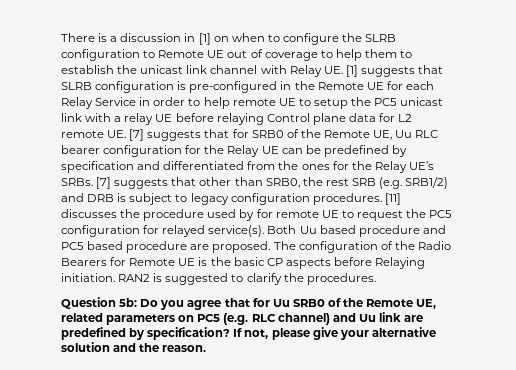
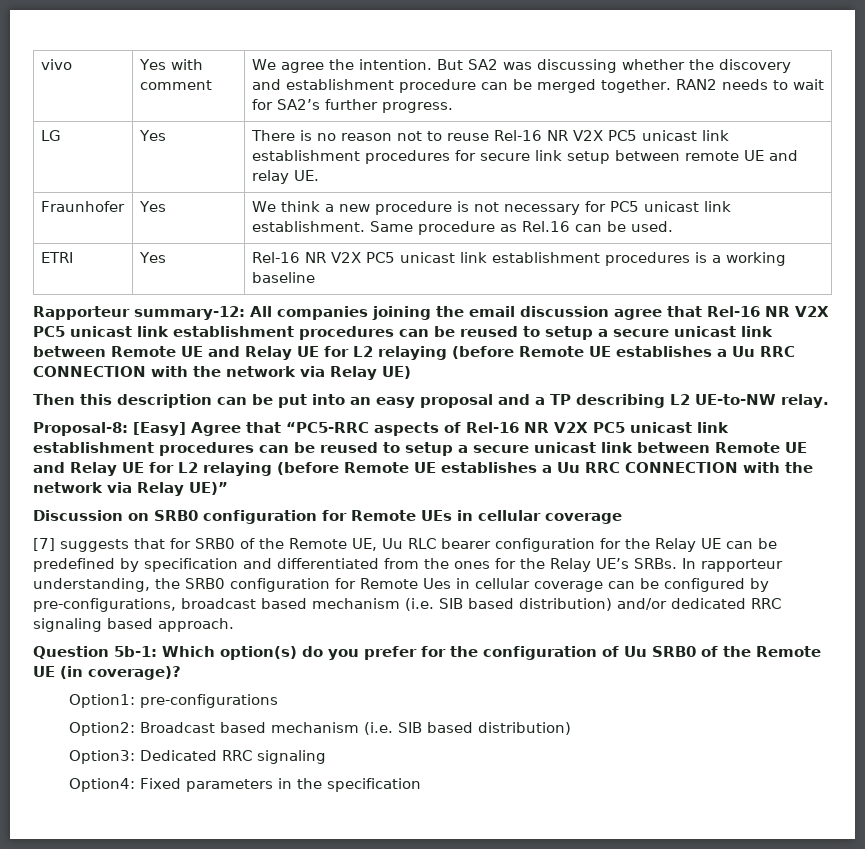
[61,33,397,45] [61,49,413,61] [61,65,444,77] [61,81,434,93] [61,97,444,109] [61,113,413,125] [61,130,127,138] There is a discussion in [1] on when to configure the SLRB configuration to Remote UE out of coverage to help them to establish the unicast link channel with Relay UE. [1] suggests that SLRB configuration is pre-configured in the Remote UE for each Relay Service in order to help remote UE to setup the PC5 unicast link with a relay UE before relaying Control plane data for L2 remote UE. -> [40,59,72,70] [138,59,203,70] [139,80,212,90] [251,59,791,73] [251,79,824,93] [251,99,453,113] [40,130,61,141] [138,130,166,141] [250,130,729,141] [251,150,798,164] [251,170,319,184] [40,201,125,212] [138,201,166,212] [251,201,731,215] [251,221,673,235] [40,252,73,263] [138,252,166,263] [251,252,786,266] [251,272,315,283] [33,306,829,320] [33,326,773,340] [33,346,795,360] [33,366,411,380] [33,394,829,408] [33,422,729,436] [33,442,807,456] [33,462,813,476] [33,482,228,496] [33,510,622,524] vivo | Yes with comment | We agree the intention. But SA2 was discussing whether the discovery and establishment procedure can be merged together. RAN2 needs to wait for SA2’s further progress. // LG | Yes | There is no reason not to reuse Rel-16 NR V2X PC5 unicast link establishment procedures for secure link setup between remote UE and relay UE. // Fraunhofer | Yes | We think a new procedure is not necessary for PC5 unicast link establishment. Same procedure as Rel.16 can be used. // ETRI | Yes | Rel-16 NR V2X PC5 unicast link establishment procedures is a working baseline // Rapporteur summary-12: All companies joining the email discussion agree that Rel-16 NR V2X PC5 unicast link establishment procedures can be reused to setup a secure unicast link between Remote UE and Relay UE for L2 relaying (before Remote UE establishes a Uu RRC CONNECTION with the network via Relay UE) // Then this description can be put into an easy proposal and a TP describing L2 UE-to-NW relay. // Proposal-8: [Easy] Agree that “PC5-RRC aspects of Rel-16 NR V2X PC5 unicast link establishment procedures can be reused to setup a secure unicast link between Remote UE and Relay UE for L2 relaying (before Remote UE establishes a Uu RRC CONNECTION with the network via Relay UE)” // Discussion on SRB0 configuration for Remote UEs in cellular coverage //
[96,177,449,189] [61,193,401,205] [61,209,453,221] [61,225,446,237] [61,241,451,253] [61,257,426,269] [61,273,376,285] [61,297,270,310] [7] suggests that other than SRB0, the rest SRB (e.g. SRB1/2) and DRB is subject to legacy configuration procedures. [11] discusses the procedure used by for remote UE to request the PC5 configuration for relayed service(s). Both Uu based procedure and PC5 based procedure are proposed. The configuration of the Radio Bearers for Remote UE is the basic CP aspects before Relaying initiation. RAN2 is suggested to clarify the procedures. // Question 5b: Do you agree that for -> [682,558,783,572] [33,578,769,592] [33,598,781,612] [33,618,234,632] [33,646,619,660] In rapporteur understanding, the SRB0 configuration for Remote Ues in cellular coverage can be configured by pre-configurations, broadcast based mechanism (i.e. SIB based distribution) and/or dedicated RRC signaling based approach. // Question 5b-1: Which option(s) do you prefer for the configuration of
[416,299,437,309] [61,312,424,325] [61,327,436,340] [61,342,207,352] UE, related parameters on PC5 (e.g. RLC channel) and Uu link are predefined by specification? If not, please give your alternative solution and the reason. -> [33,666,181,680] [69,694,279,708] [69,722,572,736] [69,750,327,764] [69,778,422,792] UE (in coverage)? // Option1: pre-configurations // Option2: Broadcast based mechanism (i.e. SIB based distribution) // Option3: Dedicated RRC signaling // Option4: Fixed parameters in the specification

